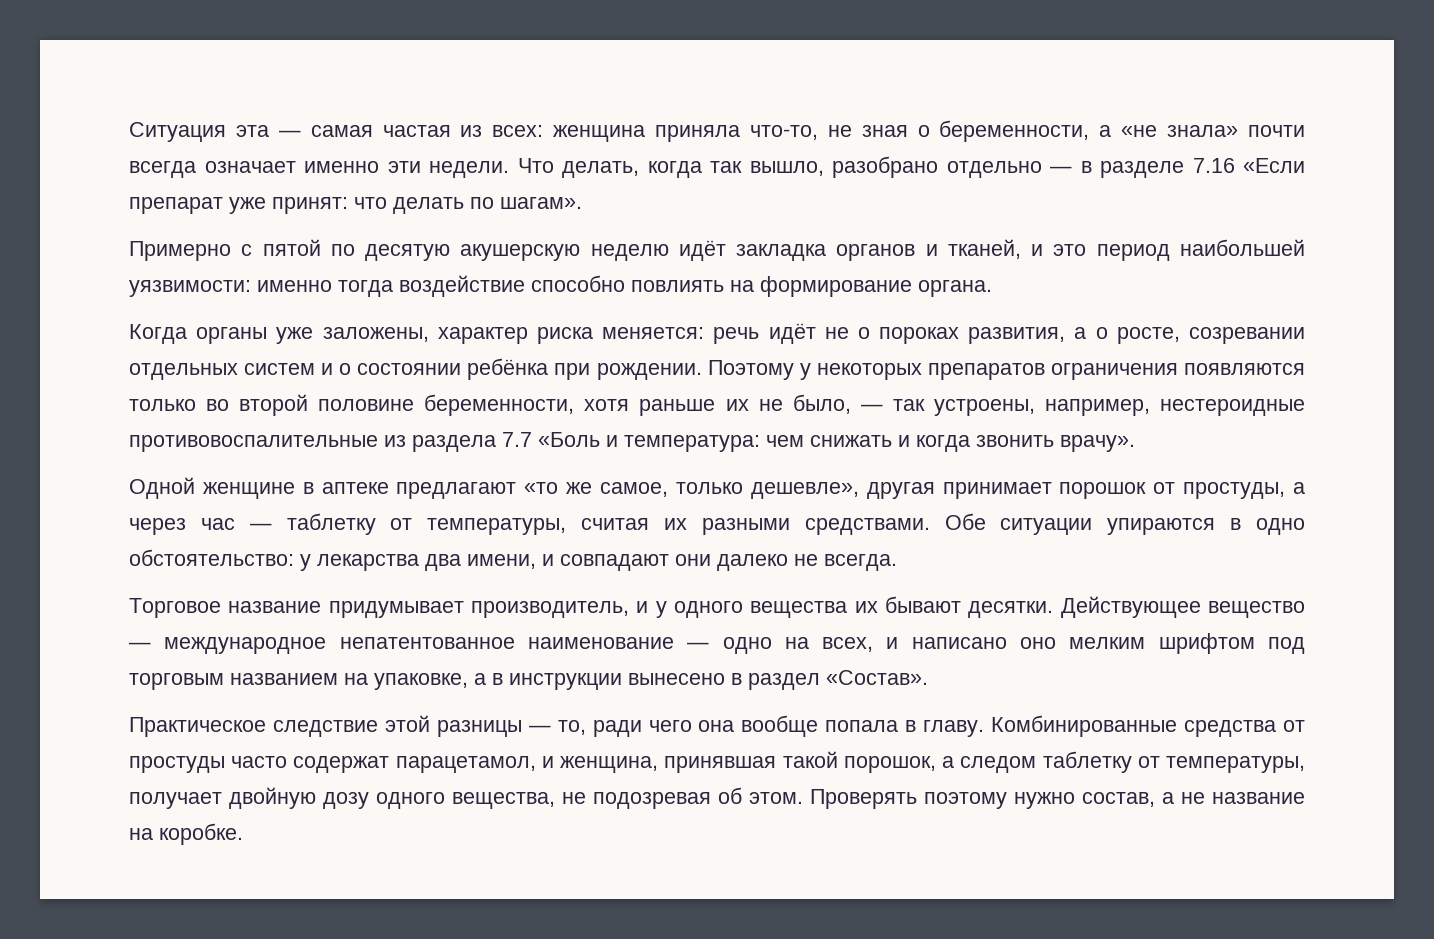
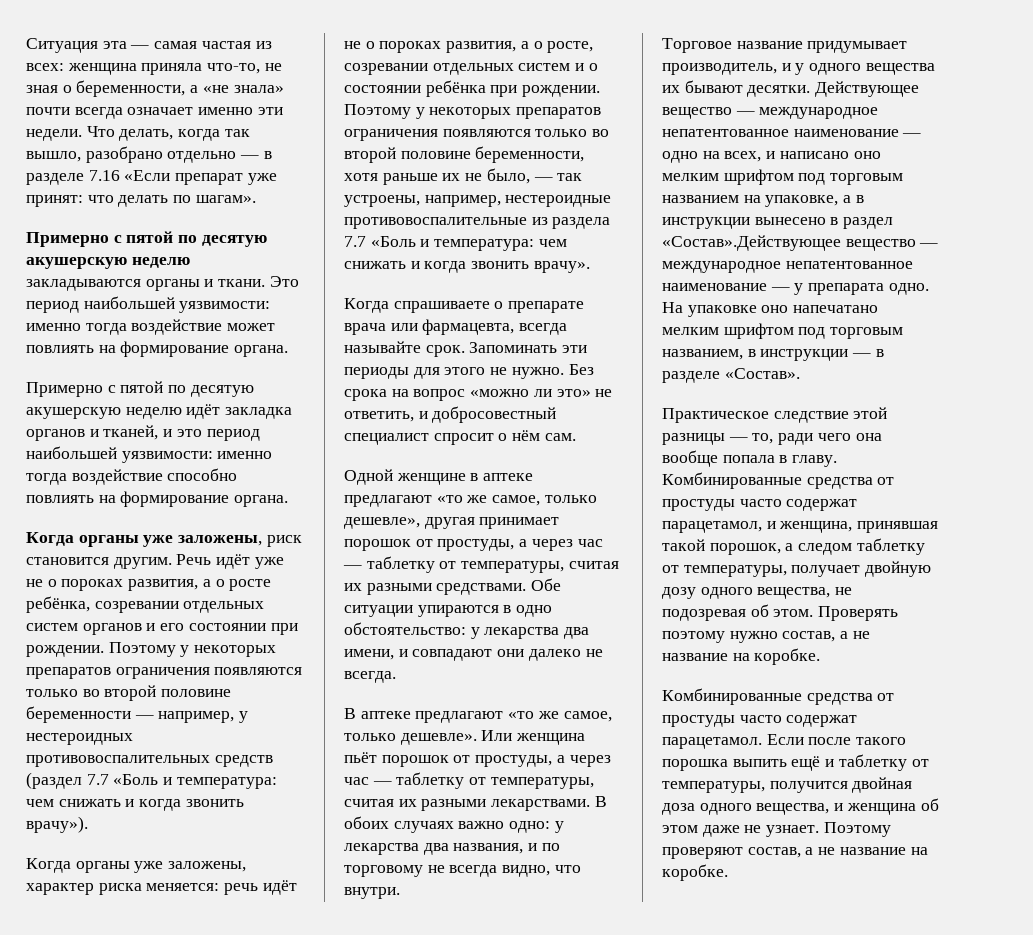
(582, 203) none -> [26,231,267,247] [26,257,190,269] [26,276,299,291] [26,296,271,313] [26,319,276,335] [26,341,289,357] // Примерно с пятой по десятую акушерскую неделю закладываются органы и ткани. Это период наибольшей уязвимости: именно тогда воздействие может повлиять на формирование органа.
(992, 288) none -> [26,532,302,547] [26,554,284,569] [26,579,272,591] [26,596,265,613] [26,623,298,635] [26,642,277,657] [26,667,303,679] [26,685,232,701] [26,706,249,723] [26,733,133,745] [26,755,273,767] [26,772,277,789] [26,799,244,811] [26,816,88,833] // Когда органы уже заложены, риск становится другим. Речь идёт уже не о пороках развития, а о росте ребёнка, созревании отдельных систем органов и его состоянии при рождении. Поэтому у некоторых препаратов ограничения появляются только во второй половине беременности — например, у нестероидных противовоспалительных средств (раздел 7.7 «Боль и температура: чем снижать и когда звонить врачу»).
(1135, 443) none -> [344,298,585,313] [344,319,568,335] [344,341,588,357] [344,364,594,379] [344,389,613,401] [344,406,557,423] [344,430,576,445] // Когда спрашиваете о препарате врача или фармацевта, всегда называйте срок. Запоминать эти периоды для этого не нужно. Без срока на вопрос «можно ли это» не ответить, и добросовестный специалист спросит о нём сам.
(897, 562) none -> [344,708,612,723] [344,730,586,745] [344,752,611,767] [344,772,594,789] [344,796,607,811] [344,816,564,833] [344,843,560,855] [344,865,581,877] [344,887,400,899] // В аптеке предлагают «то же самое, только дешевле». Или женщина пьёт порошок от простуды, а через час — таблетку от температуры, считая их разными лекарствами. В обоих случаях важно одно: у лекарства два названия, и по торговому не всегда видно, что внутри.
(820, 681) none -> [662,235,939,251] [662,261,913,273] [662,283,929,295] [662,302,879,317] [662,323,904,339] [662,349,884,361] [662,371,720,383] «Состав».Действующее вещество — международное непатентованное наименование — у препарата одно. На упаковке оно напечатано мелким шрифтом под торговым названием, в инструкции — в разделе
(243, 834) none -> [662,688,895,705] [662,715,858,727] [662,734,907,749] [662,754,929,771] [662,777,913,793] [662,798,939,815] [662,822,891,837] [662,847,928,859] [662,864,728,881] // Комбинированные средства от простуды часто содержат парацетамол. Если после такого порошка выпить ещё и таблетку от температуры, получится двойная доза одного вещества, и женщина об этом даже не узнает. Поэтому проверяют состав, а не название на коробке.

